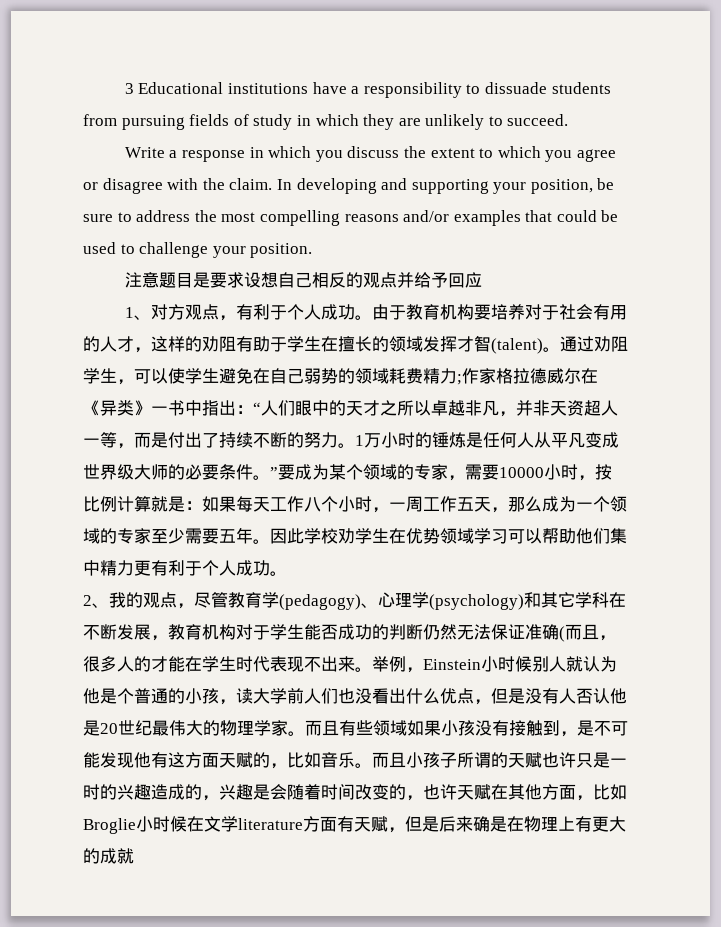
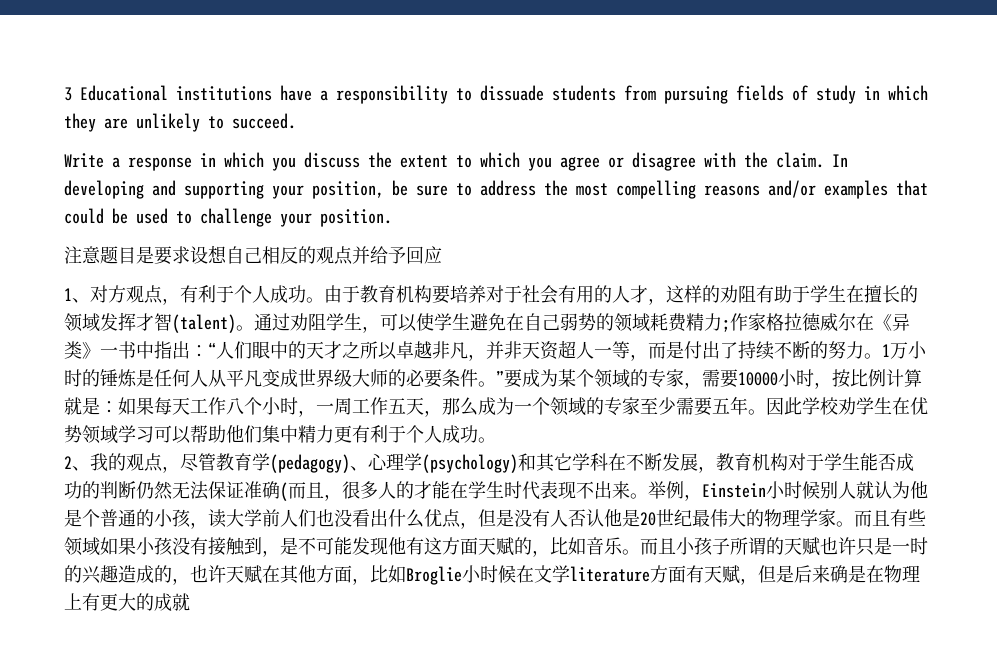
[219,784,423,801] 兴趣是会随着时间改变的， -> (190, 581) none

